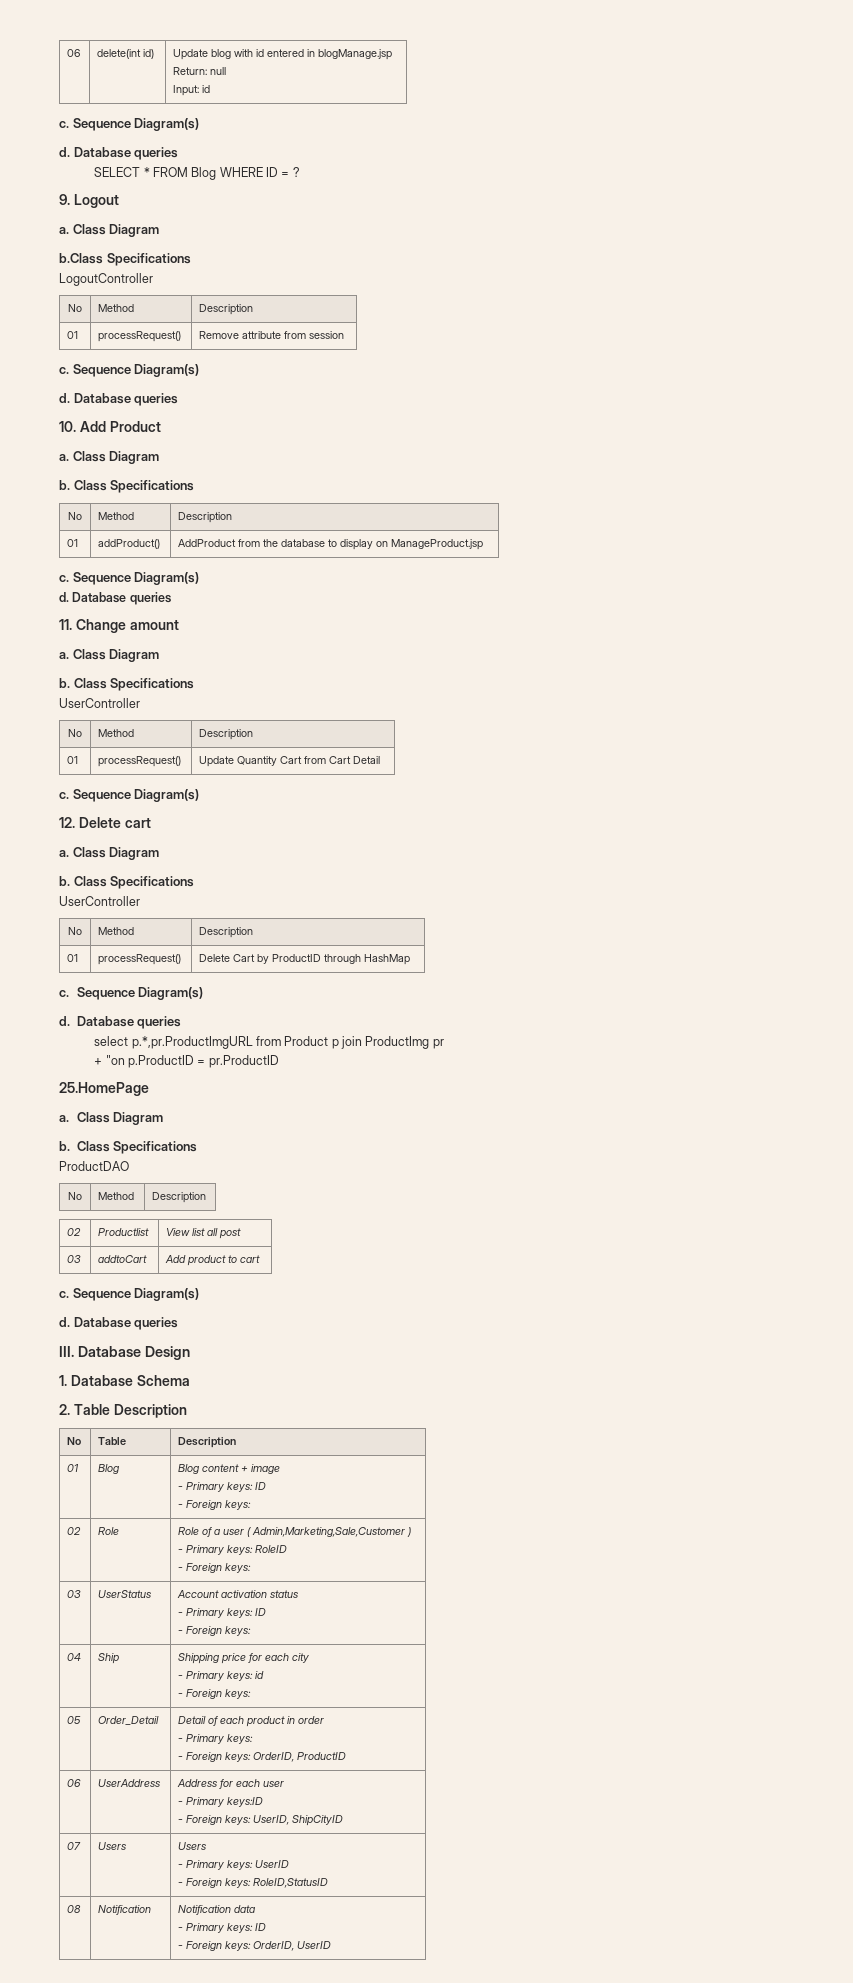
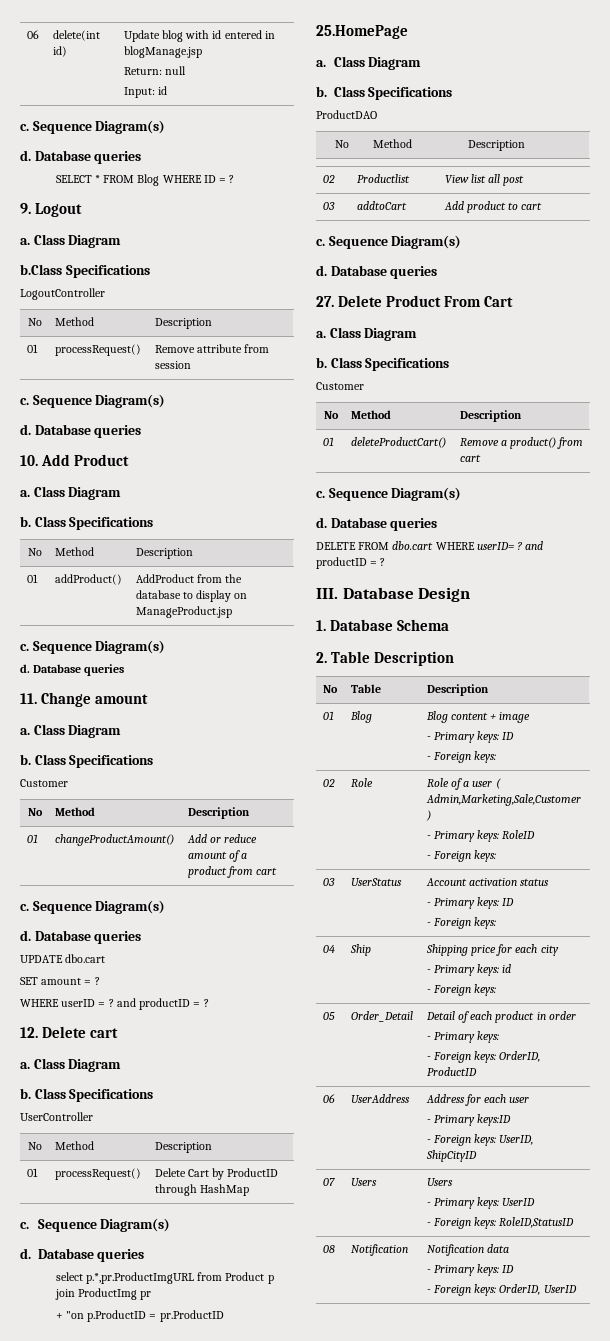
[59,698,140,708] [68,729,82,737] [98,729,135,737] [199,729,254,740] [67,756,79,764] [98,756,182,767] [199,756,381,767] [59,789,200,802] UserController // No | Method | Description // 01 | processRequest() | Update Quantity Cart from Cart Detail // c. Sequence Diagram(s) -> [20,779,68,787] [27,808,43,816] [54,807,95,816] [187,807,250,819] [26,834,38,843] [54,834,174,846] [186,834,258,843] [187,850,248,862] [187,866,278,878] [20,900,166,914] [20,930,142,944] [20,954,106,963] [20,977,100,985] [20,998,209,1010] Customer // No | Method | Description // 01 | changeProductAmount() | Add or reduce amount of a product from cart // c. Sequence Diagram(s) // d. Database queries // UPDATE dbo.cart // SET amount = ? // WHERE userID = ? and productID = ?
(179, 1323) none -> [316,295,514,307] [316,327,418,341] [316,357,450,371] [316,382,364,390] [323,411,339,419] [350,410,391,419] [459,410,522,422] [322,437,334,446] [350,437,446,448] [459,437,584,449] [459,454,481,462] [316,487,462,501] [316,517,438,531] [316,541,544,550] [316,557,386,569] // 27. Delete Product From Cart // a. Class Diagram // b. Class Specifications // Customer // No | Method | Description // 01 | deleteProductCart() | Remove a product() from cart // c. Sequence Diagram(s) // d. Database queries // DELETE FROM dbo.cart WHERE userID= ? and productID = ?

